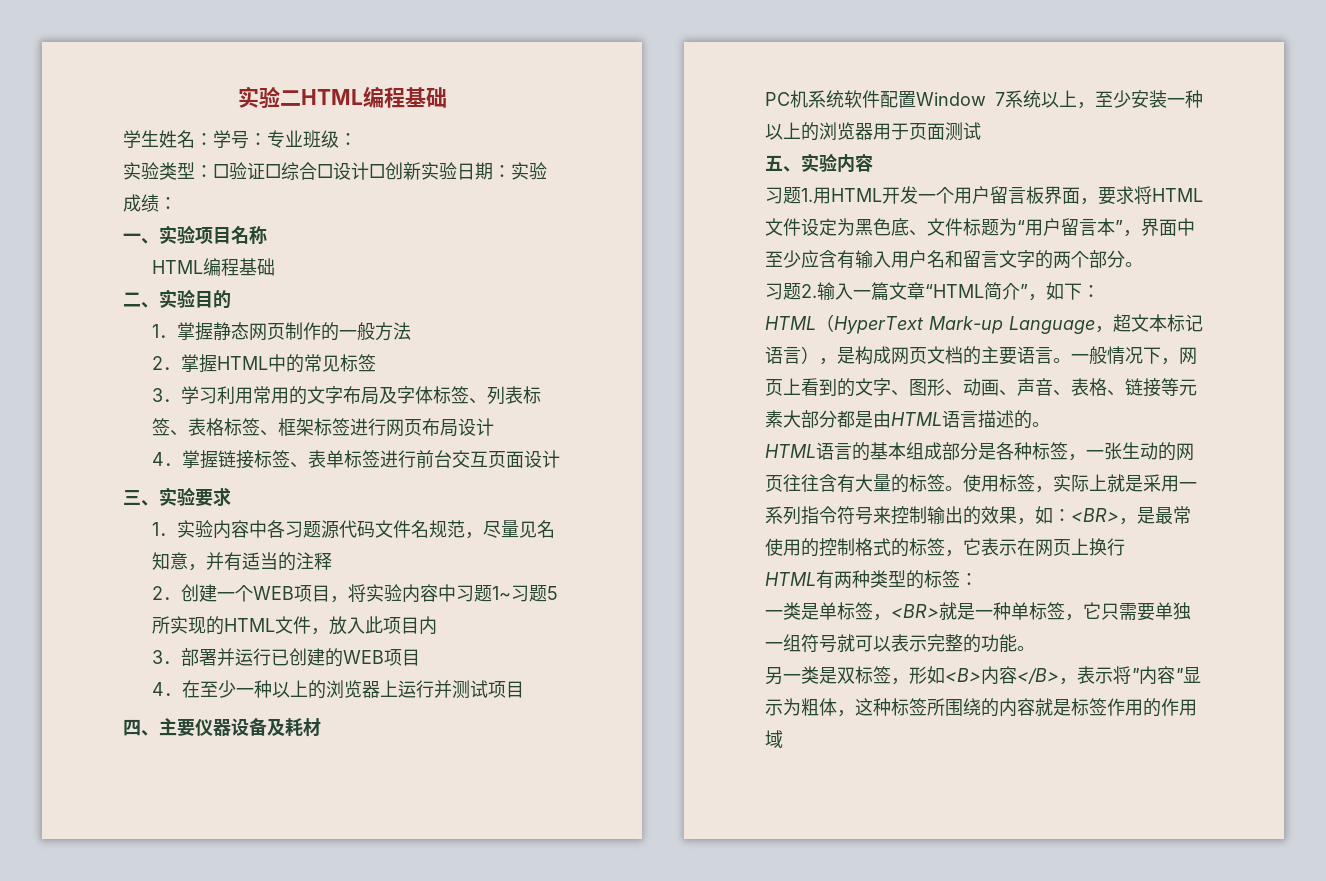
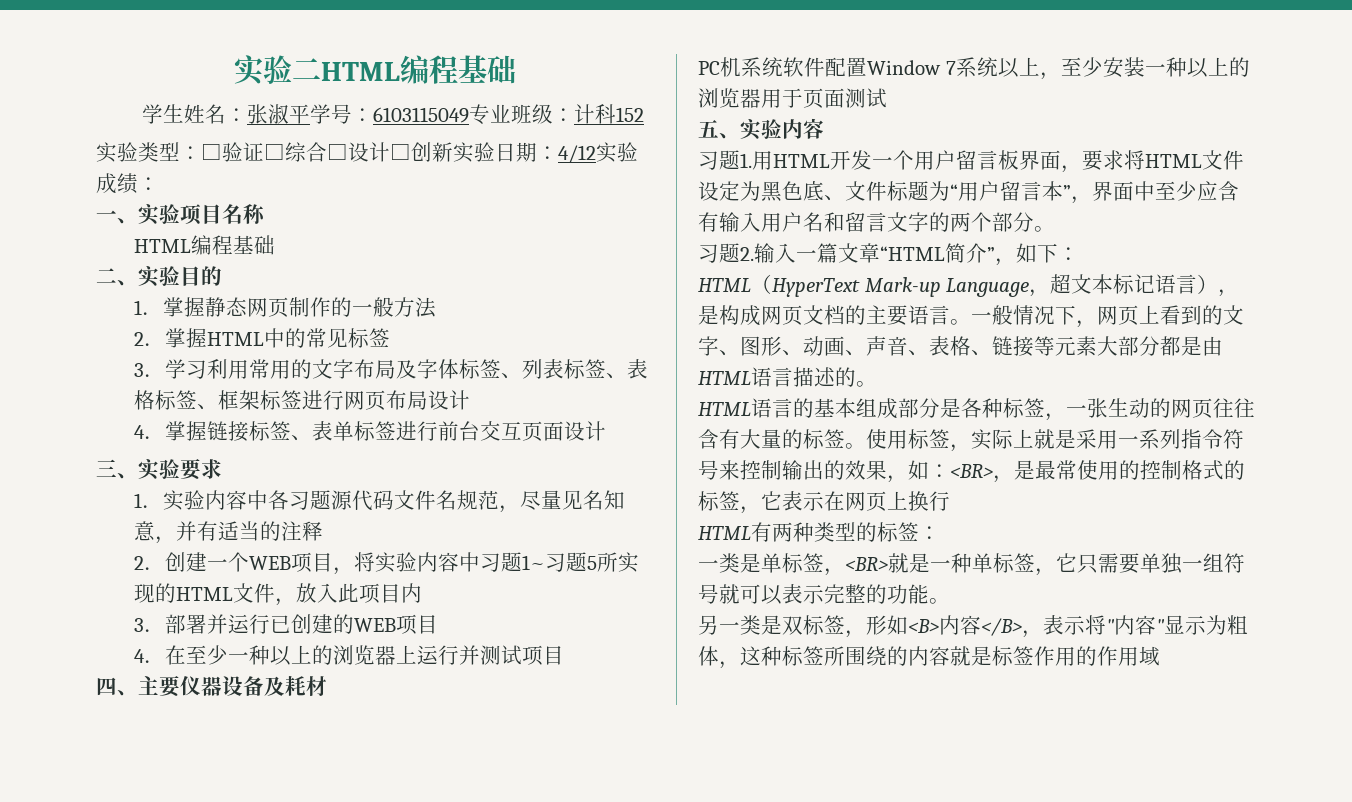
[213,130,267,149] 学号： -> [246,104,469,124] 张淑平学号：6103115049
(357, 139) none -> [573,104,644,124] 计科152
(511, 171) none -> [558,145,596,163] 4/12

